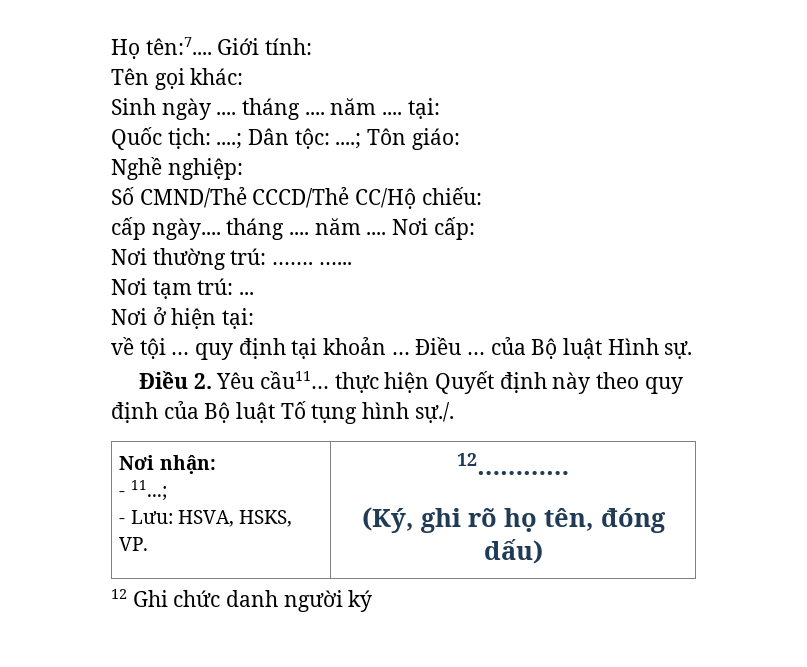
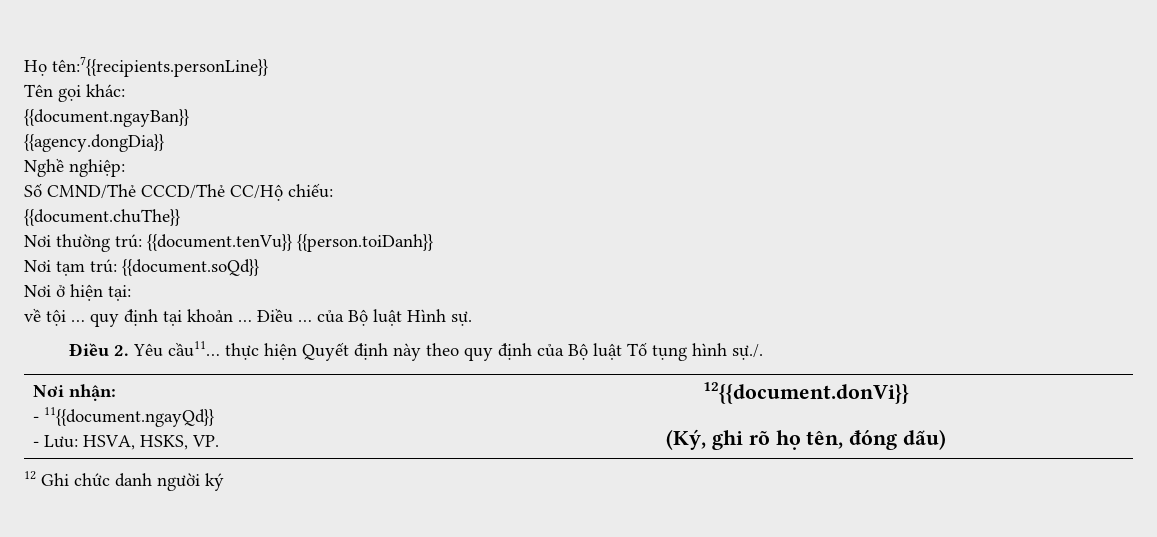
[145,37,313,55] tên:7.... Giới tính: -> [52,56,268,77] tên:7{{recipients.personLine}}
[111,98,440,120] [111,127,460,150] Sinh ngày .... tháng .... năm .... tại: // Quốc tịch: ....; Dân tộc: ....; Tôn giáo: -> [24,109,189,127] [24,134,164,152] {{document.ngayBan}} // {{agency.dongDia}}
[111,217,475,240] cấp ngày.... tháng .... năm .... Nơi cấp: -> [24,209,180,226] {{document.chuThe}}
[272,262,352,265] ……. …... -> [147,234,433,252] {{document.tenVu}} {{person.toiDanh}}
[239,292,255,295] ... -> [122,259,259,276] {{document.soQd}}
[130,480,167,501] 11...; -> [44,407,215,427] 11{{document.ngayQd}}
[457,453,569,475] 12………… -> [703,382,909,404] 12{{document.donVi}}

